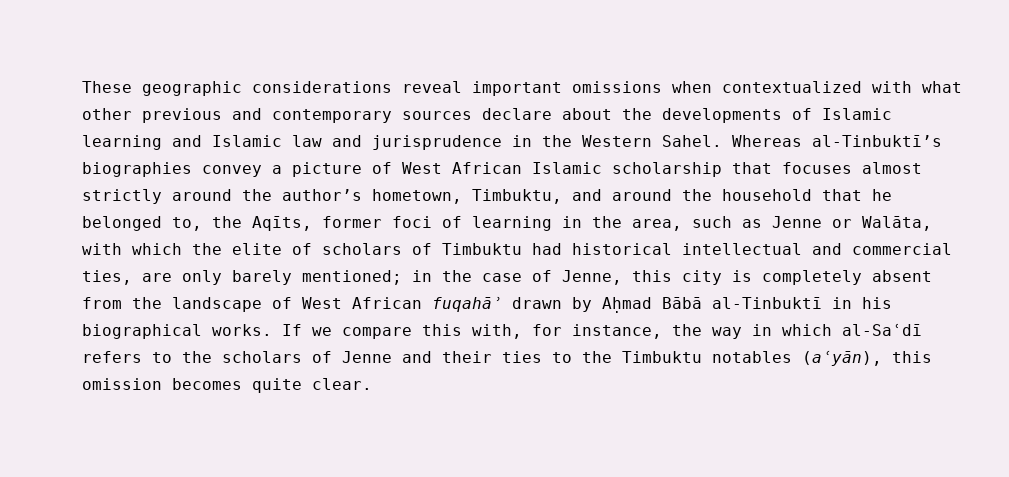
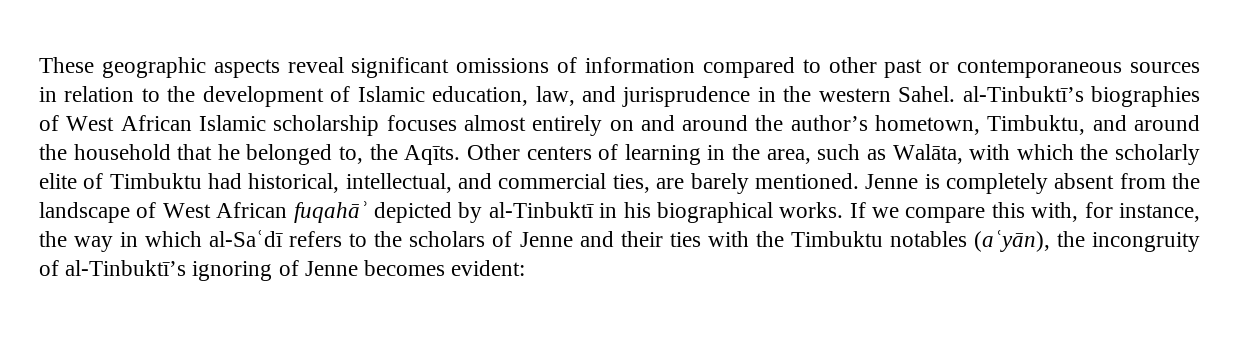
[252,81,962,96] [82,108,892,123] [82,135,942,150] [82,162,362,177] considerations reveal important omissions when contextualized with what other previous and contemporary sources declare about the developments of Islamic learning and Islamic law and jurisprudence in the Western Sahel. Whereas al-Tinbuktī’s biographies convey a picture -> [213,57,1201,78] [39,86,1200,107] aspects reveal significant omissions of information compared to other past or contemporaneous sources in relation to the development of Islamic education, law, and jurisprudence in the western Sahel. al-Tinbuktī’s biographies
[732,162,772,174] that -> (380, 125) none
[82,189,162,204] strictly -> [532,115,675,136] entirely on and
[252,216,432,231] Aqīts, former foci -> [404,144,592,165] Aqīts. Other centers
[772,216,852,228] Jenne or -> (886, 154) none
(222, 249) none -> [1114,144,1200,165] scholarly
[322,243,952,255] [82,270,722,285] scholars of Timbuktu had historical intellectual and commercial ties, are only barely mentioned; in the case of Jenne, this city -> [109,173,919,194] Timbuktu had historical, intellectual, and commercial ties, are barely mentioned. Jenne
[512,297,702,313] drawn by Aḥmad Bābā -> [373,202,483,223] depicted by
[552,352,572,363] to -> [707,231,749,247] with
[892,351,932,363] [82,378,372,393] this omission becomes quite clear. -> [1056,231,1200,252] [39,260,526,281] the incongruity of al-Tinbuktī’s ignoring of Jenne becomes evident:

